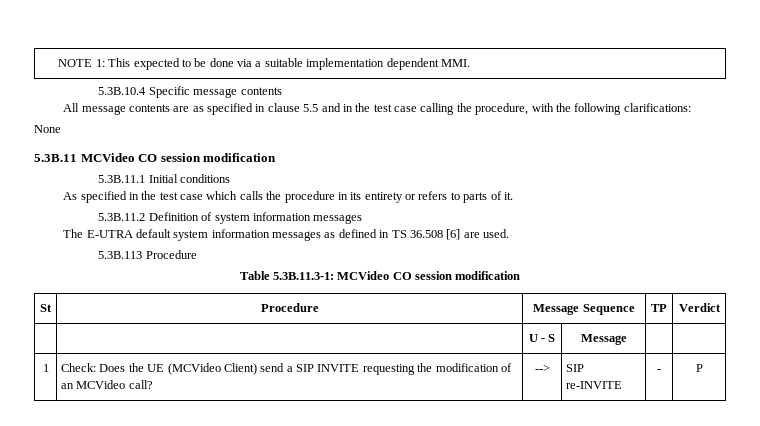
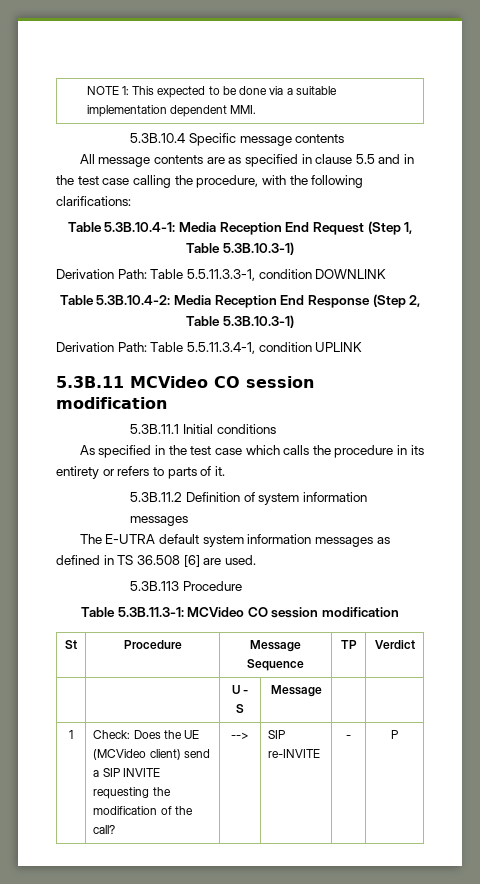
[34,125,61,133] // None -> [67,221,413,235] [186,242,294,255] [56,269,387,281] [59,294,421,308] [186,315,294,328] [56,342,363,354] // Table 5.3B.10.4-1: Media Reception End Request (Step 1, Table 5.3B.10.3-1) // Derivation Path: Table 5.5.11.3.3-1, condition DOWNLINK // Table 5.3B.10.4-2: Media Reception End Response (Step 2, Table 5.3B.10.3-1) // Derivation Path: Table 5.5.11.3.4-1, condition UPLINK
[223,363,257,375] Client) -> [149,749,181,760] client)
[61,380,126,389] an MCVideo -> [174,806,193,815] the

